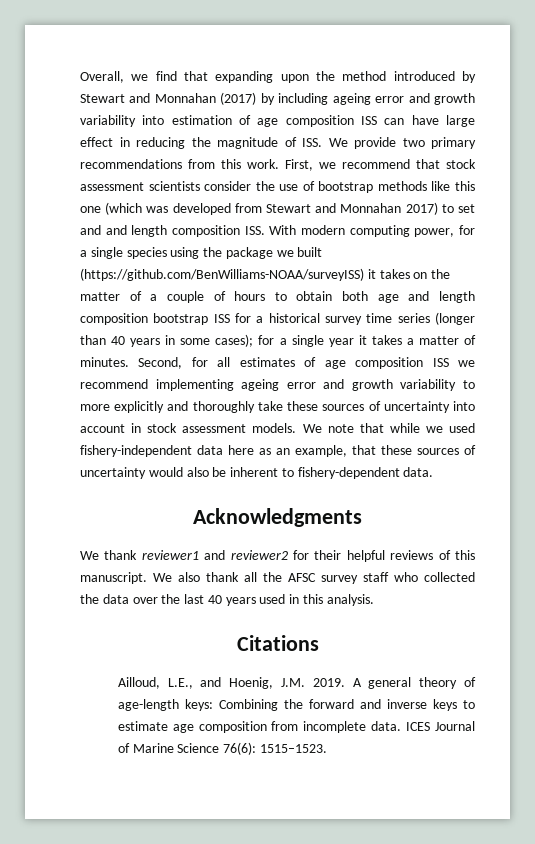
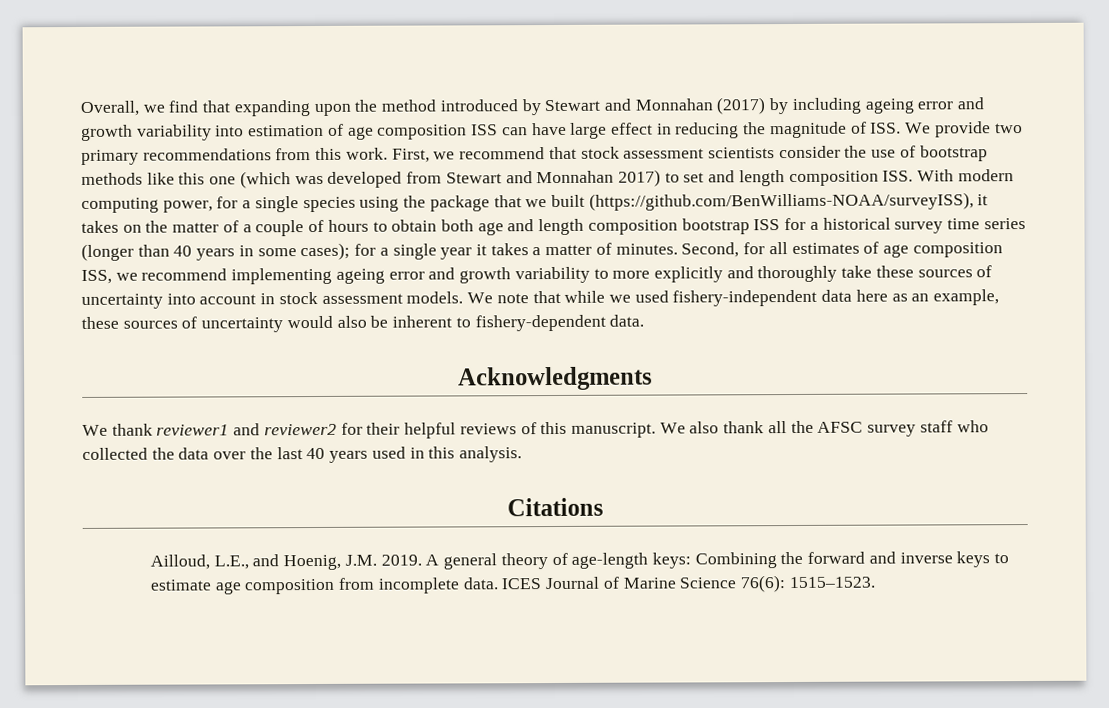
[105,225,127,235] and -> (736, 176) none
(273, 253) none -> [493,195,522,208] that
[80,268,364,281] (https://github.com/BenWilliams-NOAA/surveyISS) -> [588,192,974,211] (https://github.com/BenWilliams-NOAA/surveyISS),
[432,358,449,367] ISS -> [81,269,112,284] ISS,
[352,445,376,455] that -> (1000, 297) none

